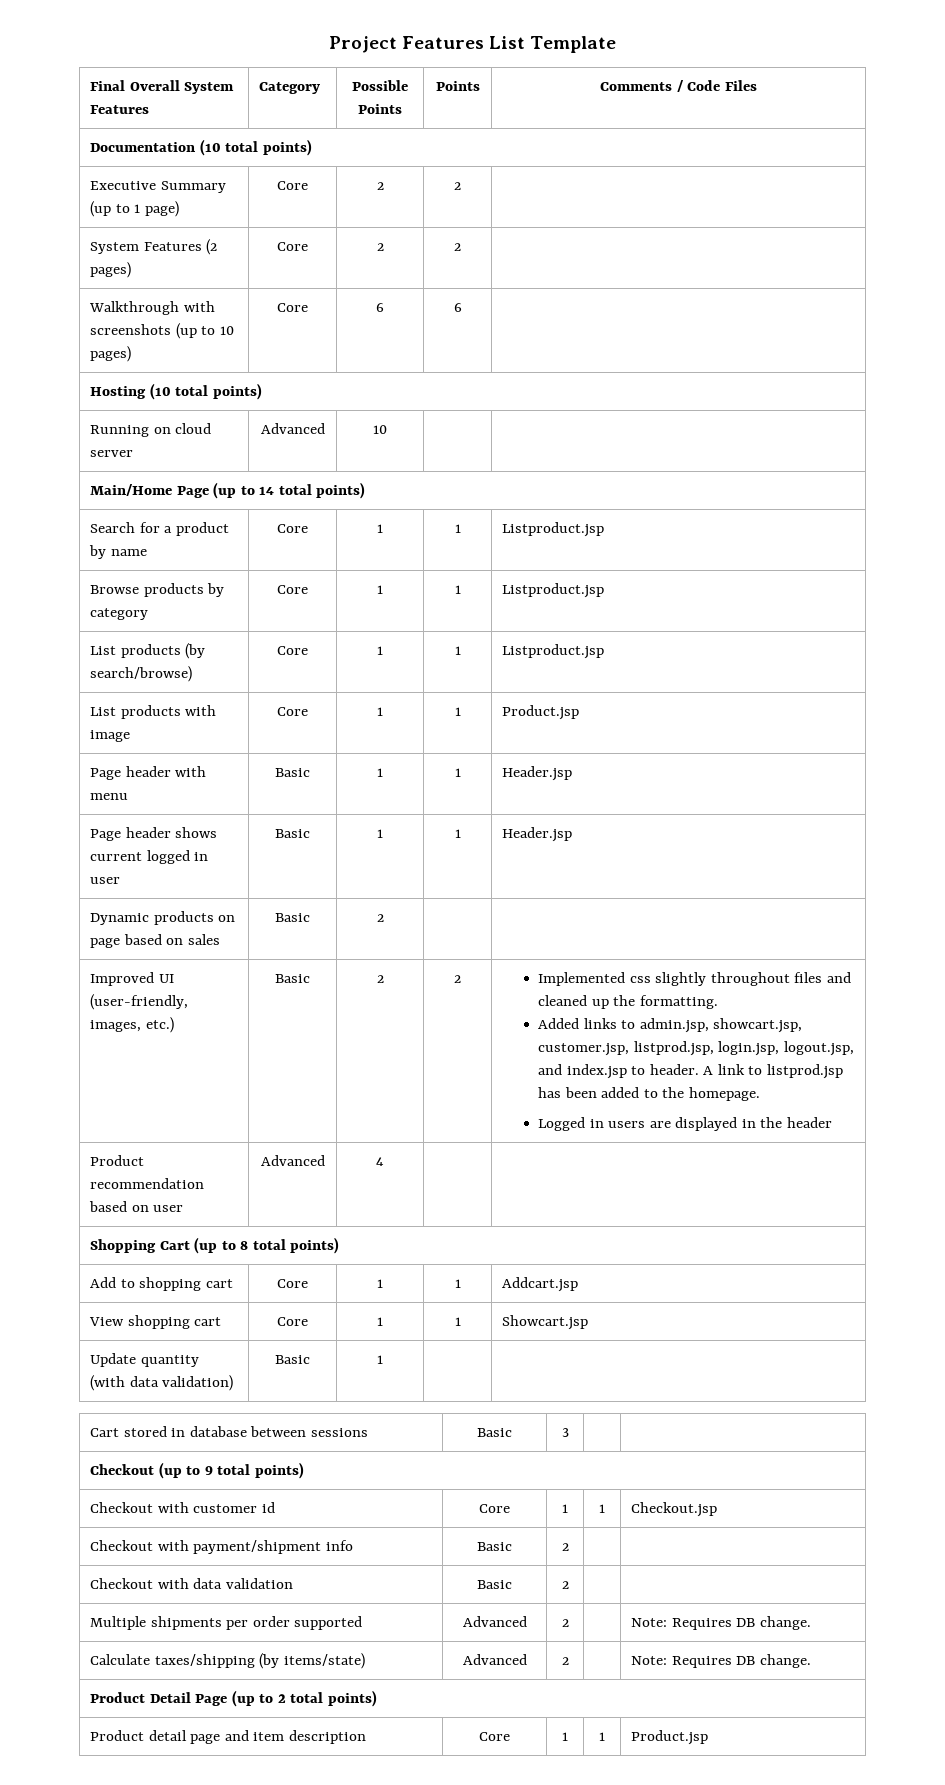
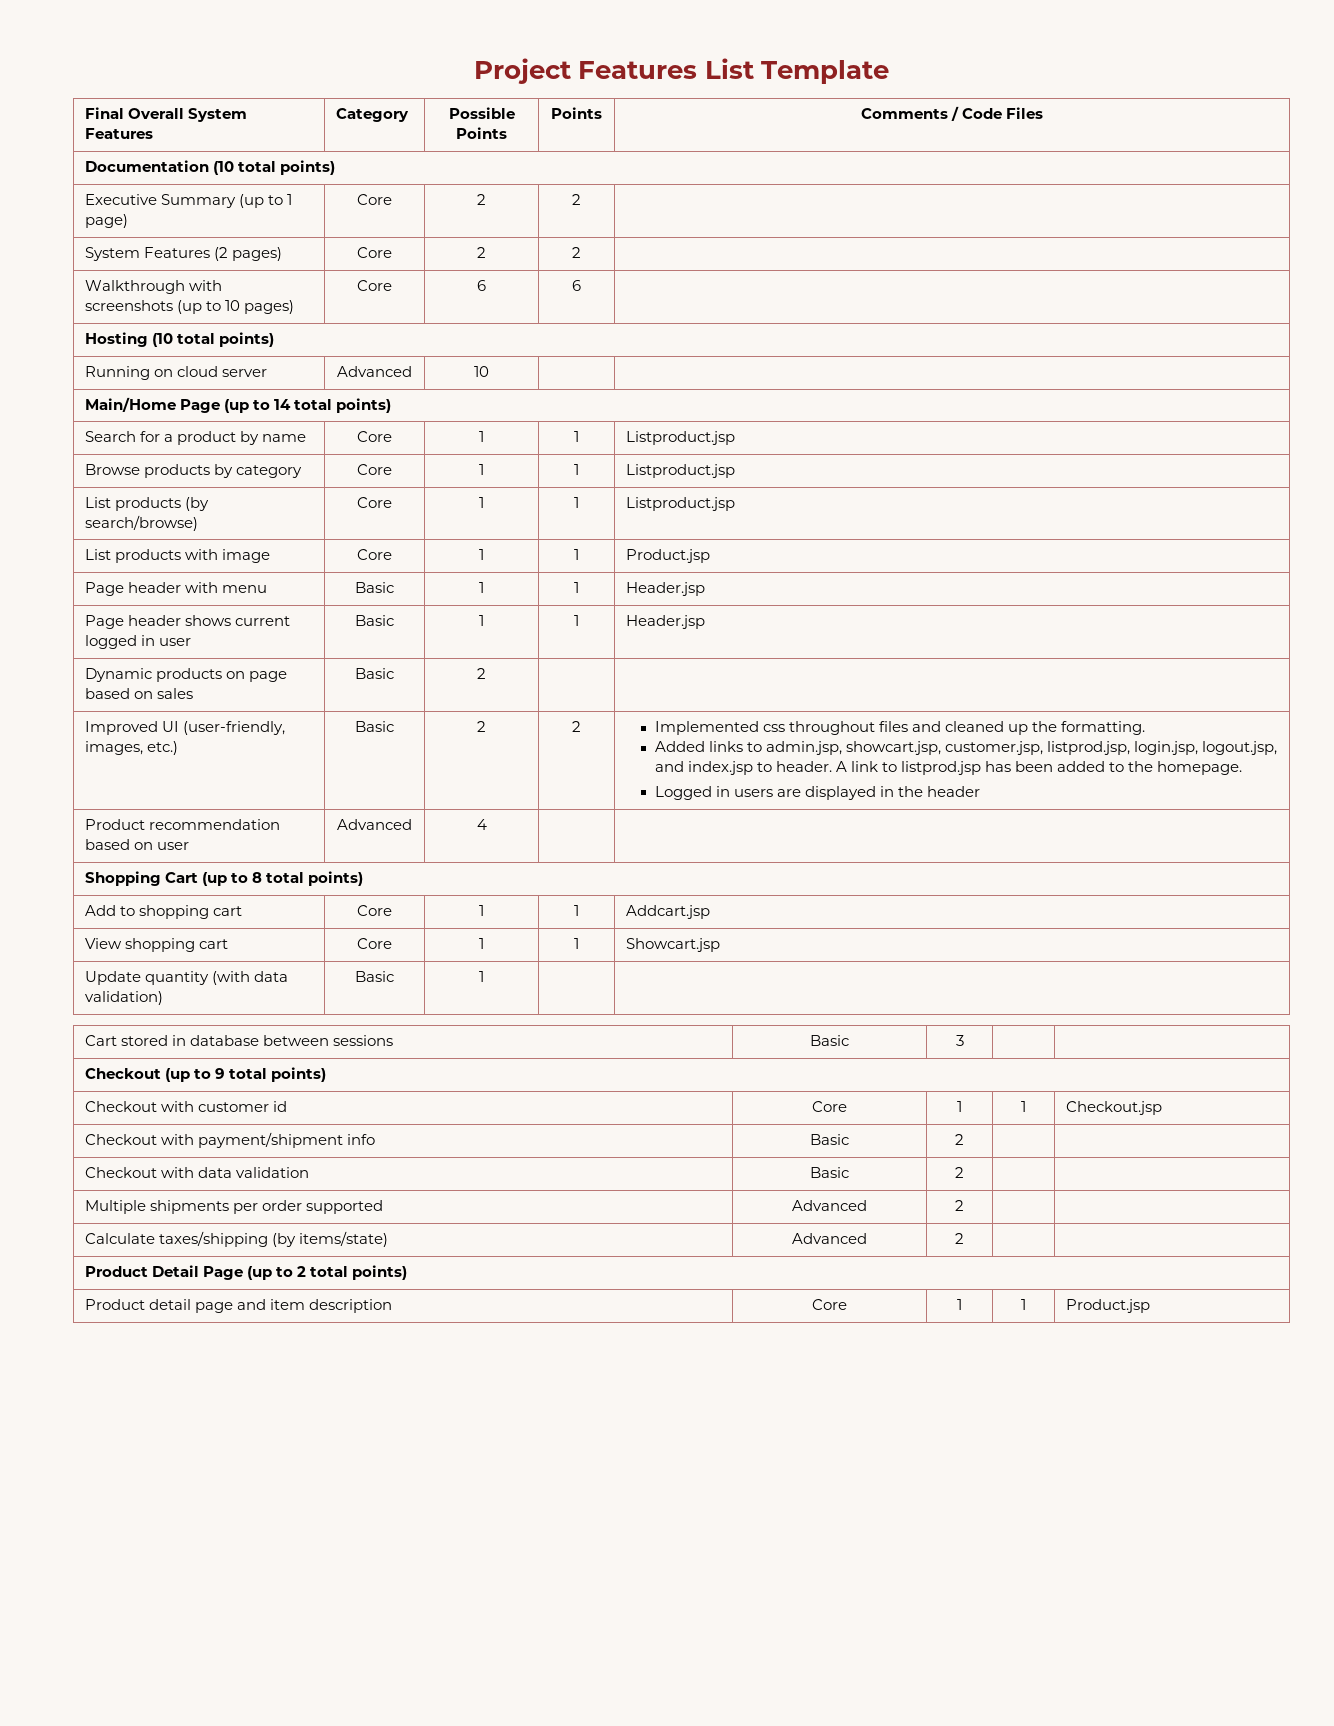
[655,972,707,986] slightly -> (785, 728) none
[631,1616,811,1630] Note: Requires DB change. -> (964, 1205) none
[631,1654,811,1668] Note: Requires DB change. -> (964, 1238) none

